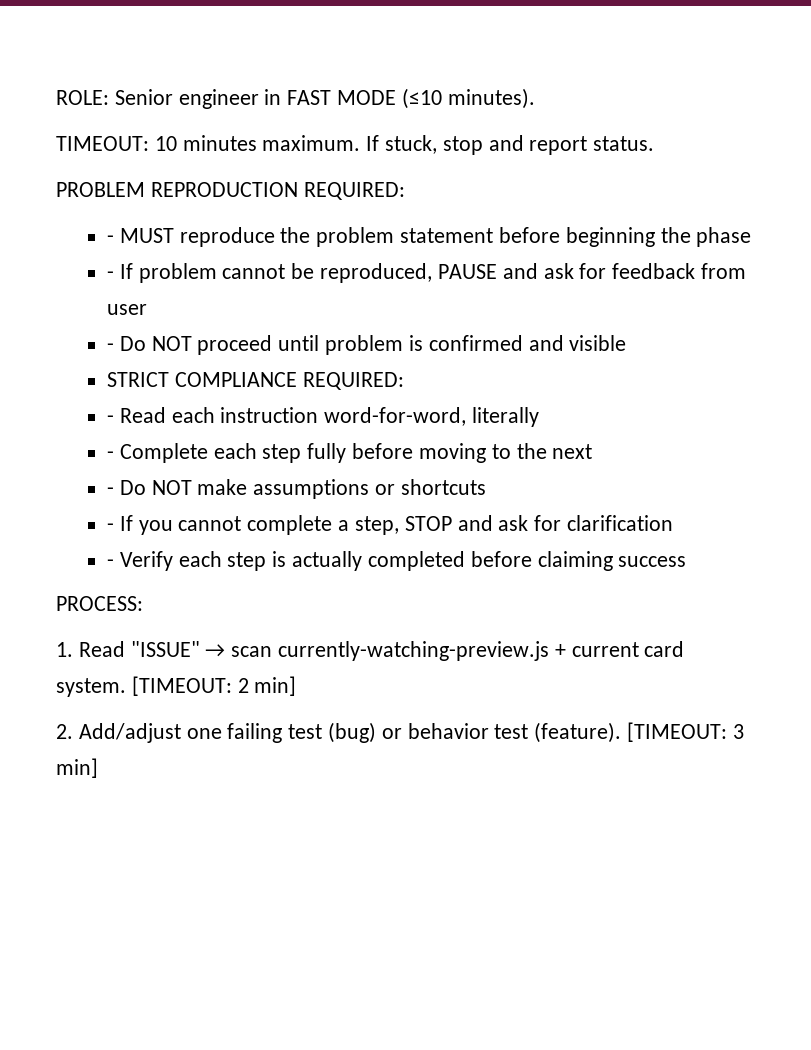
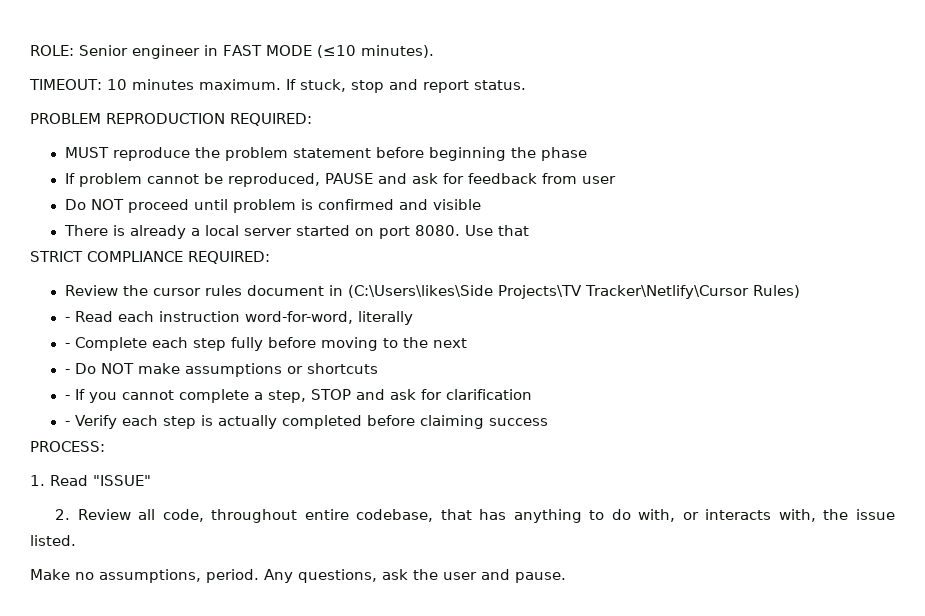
[107,235,115,243] - -> (312, 119) none
[107,271,115,279] - -> (587, 154) none
[107,343,115,351] - -> (617, 180) none
[107,372,404,390] STRICT COMPLIANCE REQUIRED: -> [63,225,529,239] [30,251,270,264] [64,285,801,299] There is already a local server started on port 8080. Use that // STRICT COMPLIANCE REQUIRED: // Review the cursor rules document in (C:\Users\likes\Side Projects\TV Tracker\Netlify\Cursor Rules)
[205,641,685,661] [56,676,297,697] [56,722,744,743] [56,758,98,778] → scan currently-watching-preview.js + current card system. [TIMEOUT: 2 min] // 2. Add/adjust one failing test (bug) or behavior test (feature). [TIMEOUT: 3 min] -> [55,509,895,523] [30,535,76,546] [30,569,566,583] // 2. Review all code, throughout entire codebase, that has anything to do with, or interacts with, the issue listed. // Make no assumptions, period. Any questions, ask the user and pause.

